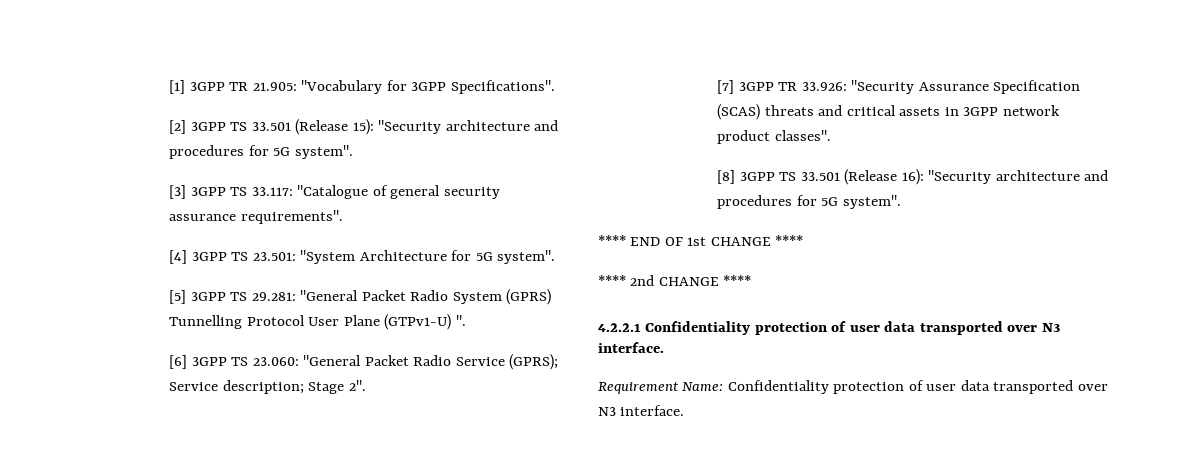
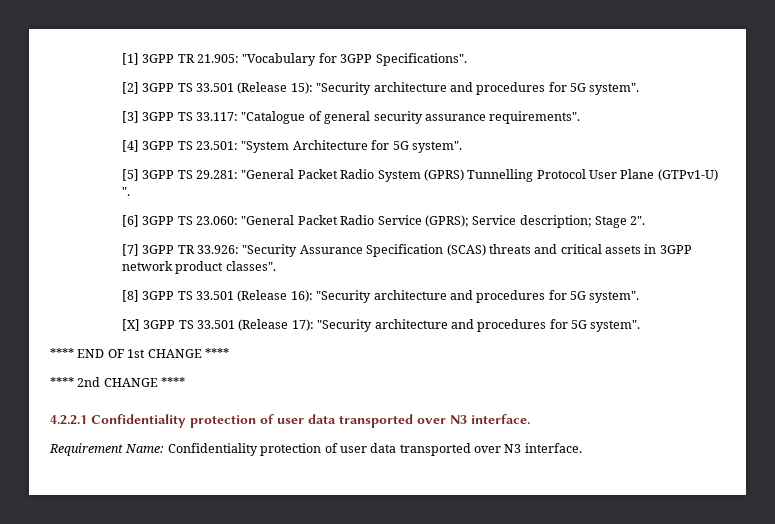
(901, 202) none -> [121,319,641,332] // [X] 3GPP TS 33.501 (Release 17): "Security architecture and procedures for 5G system".

